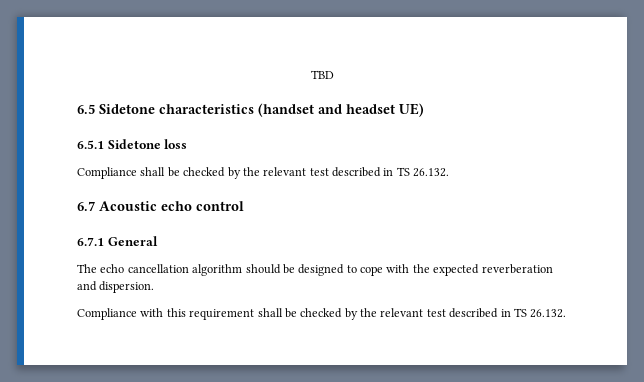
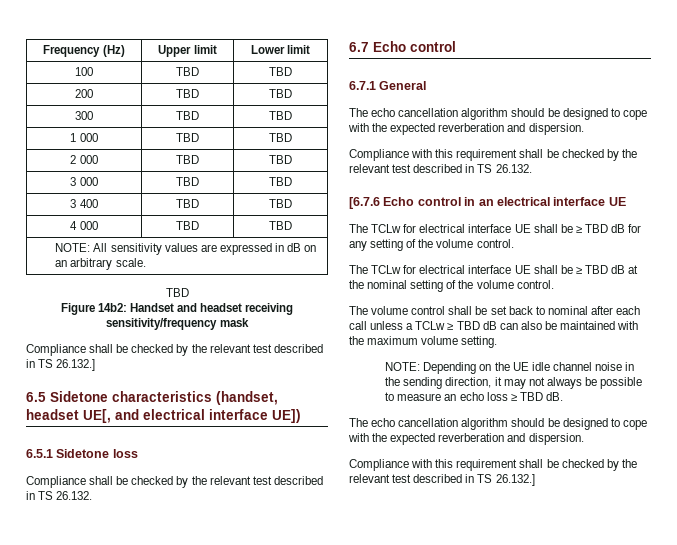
[310,70,334,79] [77,103,424,117] TBD // 6.5 Sidetone characteristics (handset and headset UE) -> [43,45,125,57] [158,45,217,57] [250,45,311,54] [75,67,93,76] [176,67,199,76] [269,67,292,76] [75,89,93,98] [176,89,199,98] [269,89,292,98] [75,111,93,120] [176,111,199,120] [269,111,292,120] [70,133,98,142] [176,133,199,142] [269,133,292,142] [70,155,98,164] [176,155,199,164] [269,155,292,164] [70,177,98,186] [176,177,199,186] [269,177,292,186] [70,199,98,208] [176,199,199,208] [269,199,292,208] [70,221,98,230] [176,221,199,230] [269,221,292,230] [55,243,317,255] [55,258,146,270] [165,288,189,297] [60,303,294,315] [106,318,249,330] [26,344,323,356] [26,359,96,371] [26,391,278,405] [26,409,301,423] Frequency (Hz) | Upper limit | Lower limit // 100 | TBD | TBD // 200 | TBD | TBD // 300 | TBD | TBD // 1 000 | TBD | TBD // 2 000 | TBD | TBD // 3 000 | TBD | TBD // 3 400 | TBD | TBD // 4 000 | TBD | TBD // NOTE: All sensitivity values are expressed in dB on an arbitrary scale. // TBD // Figure 14b2: Handset and headset receiving sensitivity/frequency mask // Compliance shall be checked by the relevant test described in TS 26.132.] // 6.5 Sidetone characteristics (handset, headset UE[, and electrical interface UE])
[99,201,192,211] Acoustic echo -> [373,41,406,52] Echo
(567, 313) none -> [349,197,626,209] [349,224,642,233] [349,239,514,251] [349,265,639,274] [349,280,554,292] [349,306,641,315] [349,321,639,330] [349,336,498,348] [385,362,635,374] [385,377,643,389] [385,392,563,401] [349,418,647,430] [348,433,584,445] [349,459,637,471] [349,474,535,486] // [6.7.6 Echo control in an electrical interface UE // The TCLw for electrical interface UE shall be ≥ TBD dB for any setting of the volume control. // The TCLw for electrical interface UE shall be ≥ TBD dB at the nominal setting of the volume control. // The volume control shall be set back to nominal after each call unless a TCLw ≥ TBD dB can also be maintained with the maximum volume setting. // NOTE: Depending on the UE idle channel noise in the sending direction, it may not always be possible to measure an echo loss ≥ TBD dB. // The echo cancellation algorithm should be designed to cope with the expected reverberation and dispersion. // Compliance with this requirement shall be checked by the relevant test described in TS 26.132.]

